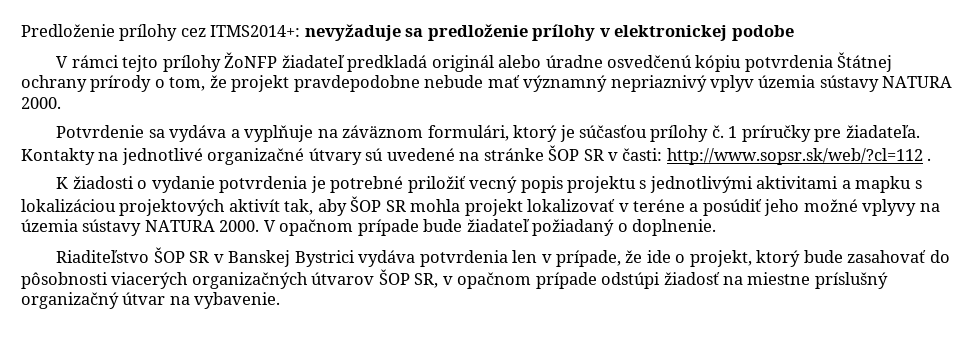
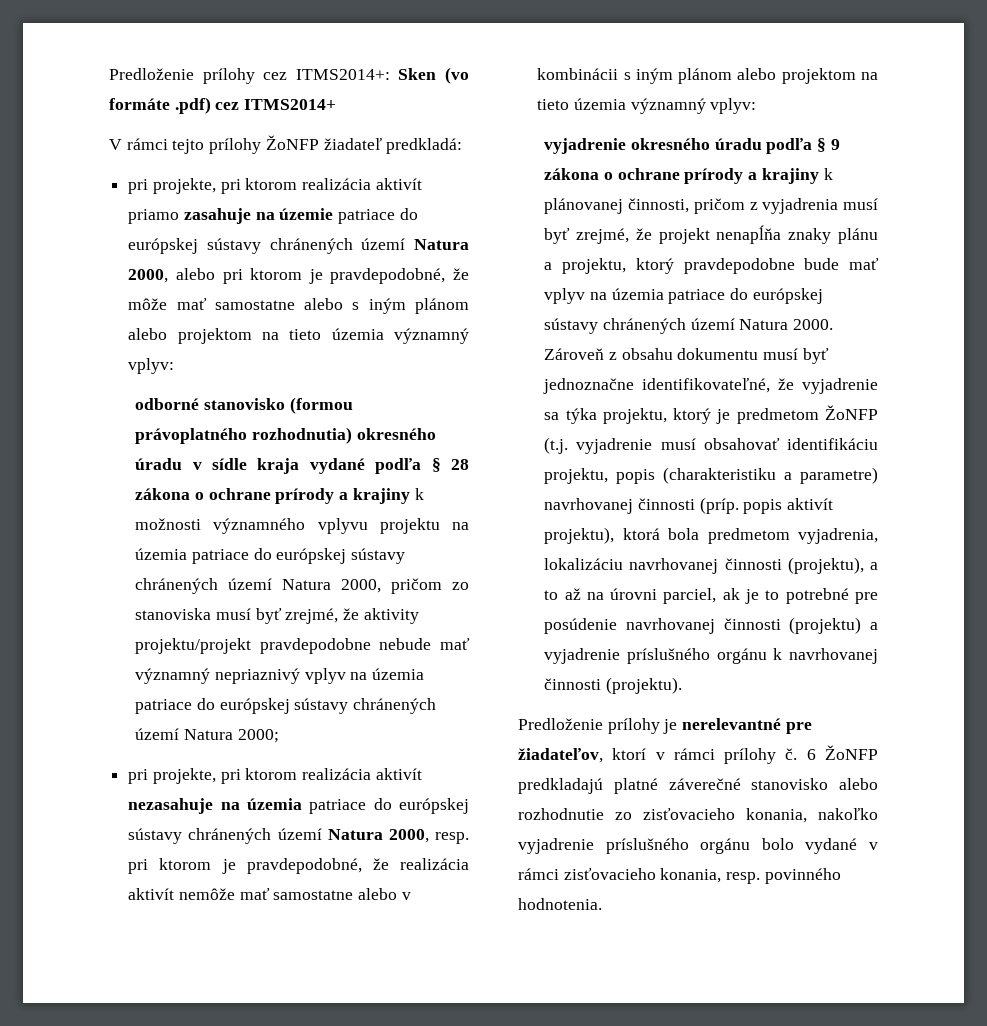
[304,24,794,41] nevyžaduje sa predloženie prílohy v elektronickej podobe -> [398,67,469,84] [109,97,337,114] Sken (vo formáte .pdf) cez ITMS2014+
[347,52,893,72] [21,75,290,92] predkladá originál alebo úradne osvedčenú kópiu potvrdenia Štátnej ochrany prírody o tom, že projekt -> [386,138,463,154] [128,178,422,194] [128,208,418,224] [128,238,469,254] [128,268,469,284] [128,298,469,314] [128,328,469,344] [128,358,175,374] [135,397,353,414] [135,427,436,444] [135,458,470,474] [135,488,424,504] [135,518,469,534] [135,548,406,564] [135,578,469,594] [135,608,419,624] [135,638,252,654] predkladá: // pri projekte, pri ktorom realizácia aktivít priamo zasahuje na územie patriace do európskej sústavy chránených území Natura 2000, alebo pri ktorom je pravdepodobné, že môže mať samostatne alebo s iným plánom alebo projektom na tieto územia významný vplyv: // odborné stanovisko (formou právoplatného rozhodnutia) okresného úradu v sídle kraja vydané podľa § 28 zákona o ochrane prírody a krajiny k možnosti významného vplyvu projektu na územia patriace do európskej sústavy chránených území Natura 2000, pričom zo stanoviska musí byť zrejmé, že aktivity projektu/projekt
[758,75,953,92] [21,97,61,109] [56,125,920,142] [21,145,932,165] [56,176,922,193] [21,196,940,216] [21,219,717,236] [56,247,950,267] [21,269,888,289] [21,292,281,309] územia sústavy NATURA 2000. // Potvrdenie sa vydáva a vyplňuje na záväznom formulári, ktorý je súčasťou prílohy č. 1 príručky pre žiadateľa. Kontakty na jednotlivé organizačné útvary sú uvedené na stránke ŠOP SR v časti: http://www.sopsr.sk/web/?cl=112 . // K žiadosti o vydanie potvrdenia je potrebné priložiť vecný popis projektu s jednotlivými aktivitami a mapku s lokalizáciou projektových aktivít tak, aby ŠOP SR mohla projekt lokalizovať v teréne a posúdiť jeho možné vplyvy na územia sústavy NATURA 2000. V opačnom prípade bude žiadateľ požiadaný o doplnenie. // Riaditeľstvo ŠOP SR v Banskej Bystrici vydáva potvrdenia len v prípade, že ide o projekt, ktorý bude zasahovať do pôsobnosti viacerých organizačných útvarov ŠOP SR, v opačnom prípade odstúpi žiadosť na miestne príslušný organizačný útvar na vybavenie. -> [350,668,425,680] [135,698,437,714] [135,728,279,743] [128,768,422,784] [128,798,469,814] [128,828,469,844] [128,858,469,874] [128,888,411,900] [537,68,878,84] [537,98,757,114] [544,138,840,154] [544,168,833,184] [544,198,878,214] [544,225,878,244] [544,258,879,274] [544,288,823,304] [544,318,834,334] [544,348,829,364] [543,378,878,394] [544,405,878,424] [544,437,878,454] [544,467,878,484] [544,497,834,514] [544,527,878,544] [544,557,878,574] [544,588,878,604] [544,617,878,634] [544,648,878,664] [544,677,682,694] [518,718,812,734] [518,745,878,764] [518,778,878,794] [518,808,878,823] [518,838,878,854] [518,868,841,884] [518,898,602,910] na územia patriace do európskej sústavy chránených území Natura 2000; // pri projekte, pri ktorom realizácia aktivít nezasahuje na územia patriace do európskej sústavy chránených území Natura 2000, resp. pri ktorom je pravdepodobné, že realizácia aktivít nemôže mať samostatne alebo v kombinácii s iným plánom alebo projektom na tieto územia významný vplyv: // vyjadrenie okresného úradu podľa § 9 zákona o ochrane prírody a krajiny k plánovanej činnosti, pričom z vyjadrenia musí byť zrejmé, že projekt nenapĺňa znaky plánu a projektu, ktorý pravdepodobne bude mať vplyv na územia patriace do európskej sústavy chránených území Natura 2000. Zároveň z obsahu dokumentu musí byť jednoznačne identifikovateľné, že vyjadrenie sa týka projektu, ktorý je predmetom ŽoNFP (t.j. vyjadrenie musí obsahovať identifikáciu projektu, popis (charakteristiku a parametre) navrhovanej činnosti (príp. popis aktivít projektu), ktorá bola predmetom vyjadrenia, lokalizáciu navrhovanej činnosti (projektu), a to až na úrovni parciel, ak je to potrebné pre posúdenie navrhovanej činnosti (projektu) a vyjadrenie príslušného orgánu k navrhovanej činnosti (projektu). // Predloženie prílohy je nerelevantné pre žiadateľov, ktorí v rámci prílohy č. 6 ŽoNFP predkladajú platné záverečné stanovisko alebo rozhodnutie zo zisťovacieho konania, nakoľko vyjadrenie príslušného orgánu bolo vydané v rámci zisťovacieho konania, resp. povinného hodnotenia.

